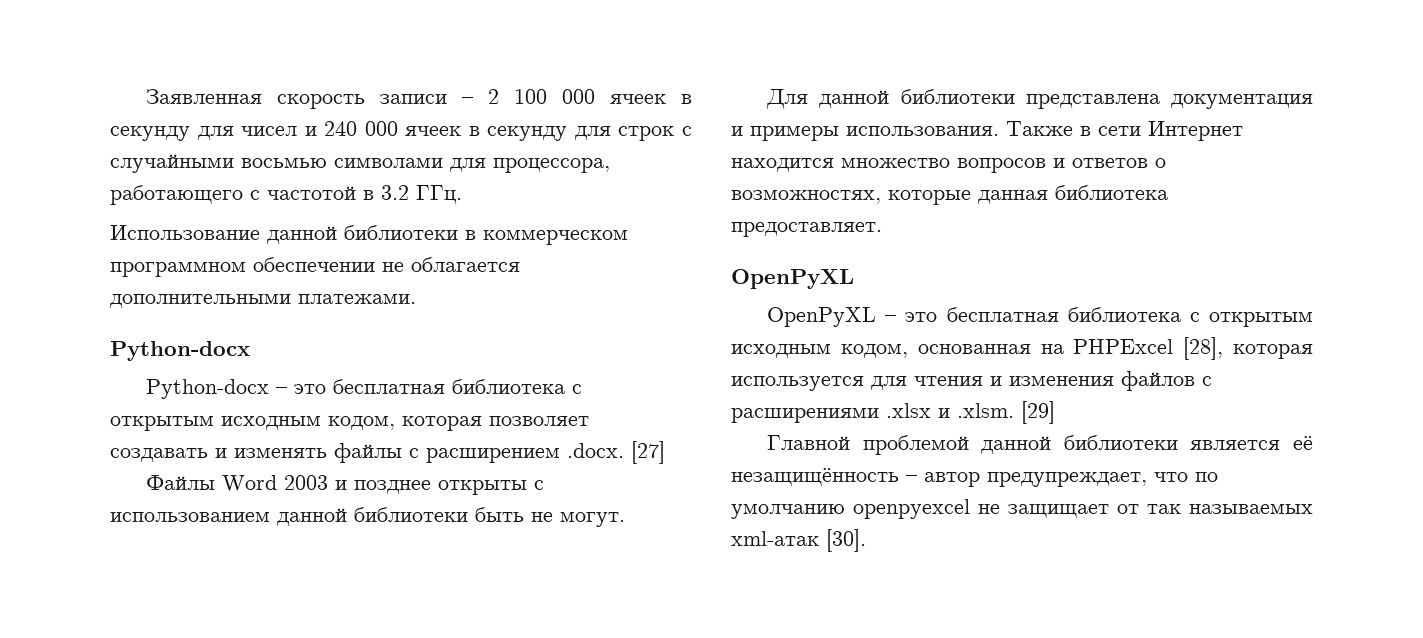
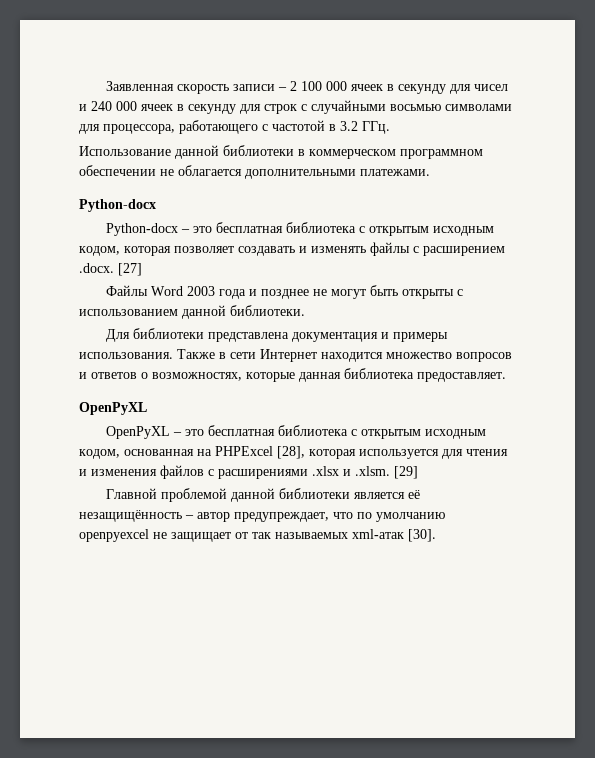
(329, 482) none -> [218,289,246,299] года
(432, 487) none -> [312,285,398,299] не могут быть
[354,507,625,527] библиотеки быть не могут. -> [230,305,305,316] библиотеки.
[819,90,890,108] данной -> (130, 335) none

